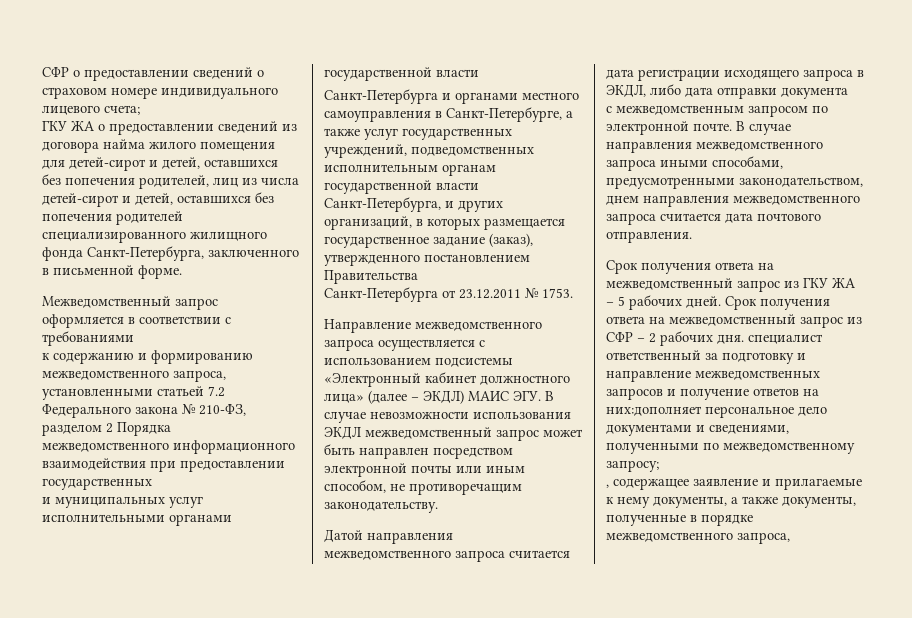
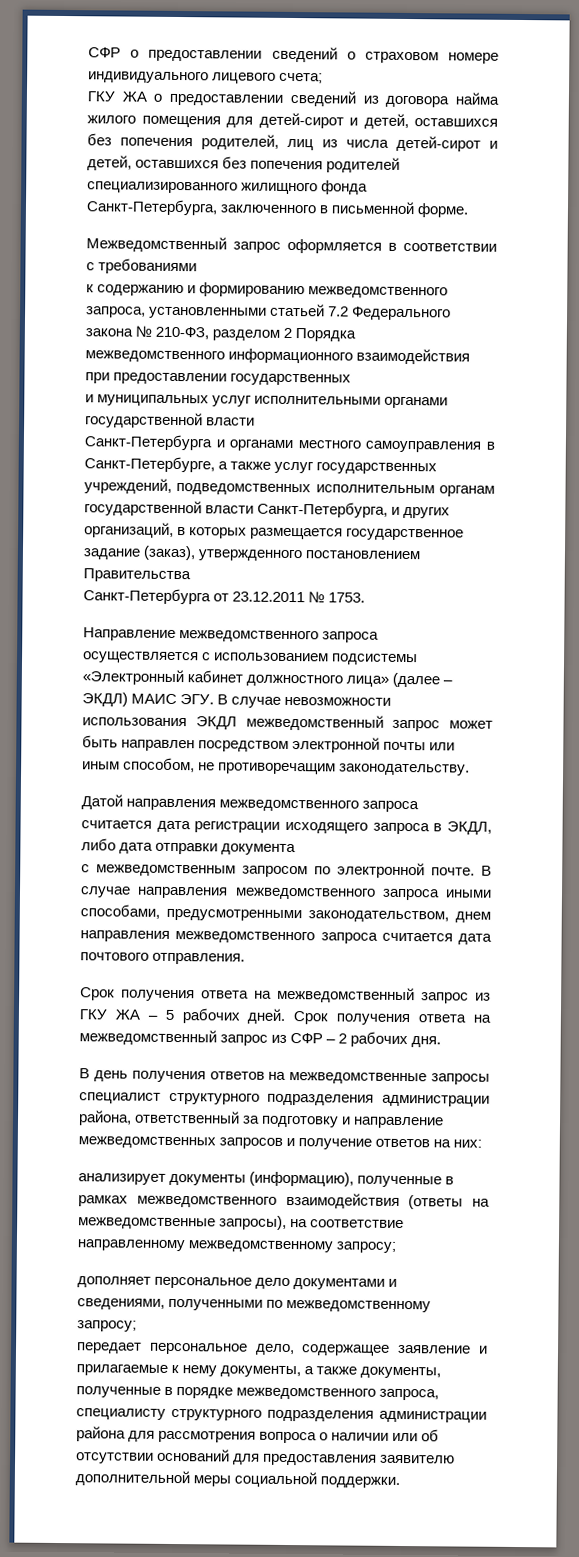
[748,334,823,344] специалист -> [79,1068,490,1085] [79,1092,491,1107] [78,1110,132,1126] // В день получения ответов на межведомственные запросы специалист структурного подразделения администрации района,
[606,406,702,416] них:дополняет -> [453,1139,483,1148] [78,1171,455,1188] [78,1192,490,1210] [78,1215,405,1230] [77,1239,397,1253] [77,1276,151,1288] них: // анализирует документы (информацию), полученные в рамках межведомственного взаимодействия (ответы на межведомственные запросы), на соответствие направленному межведомственному запросу; // дополняет
[606,484,609,488] , -> [76,1342,295,1356] передает персональное дело,
(790, 538) none -> [76,1408,487,1423] [76,1426,440,1444] [76,1448,456,1466] [75,1470,401,1488] специалисту структурного подразделения администрации района для рассмотрения вопроса о наличии или об отсутствии оснований для предоставления заявителю дополнительной меры социальной поддержки.

